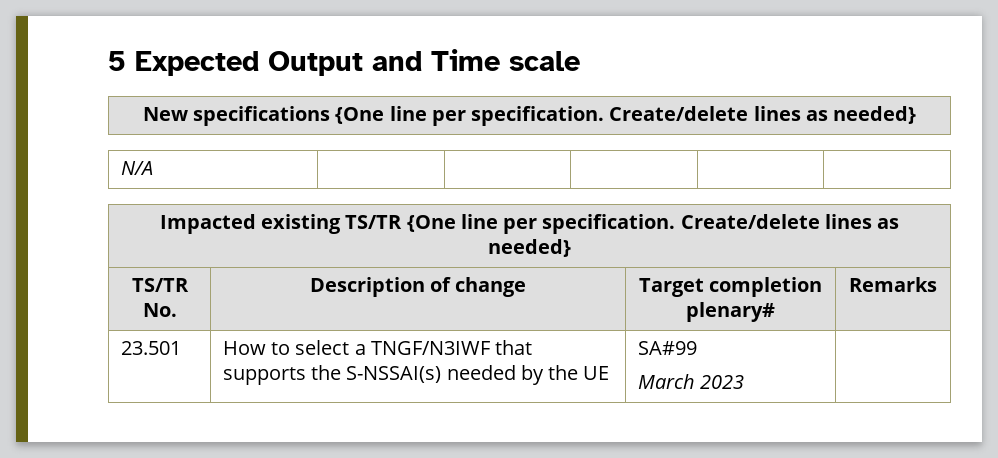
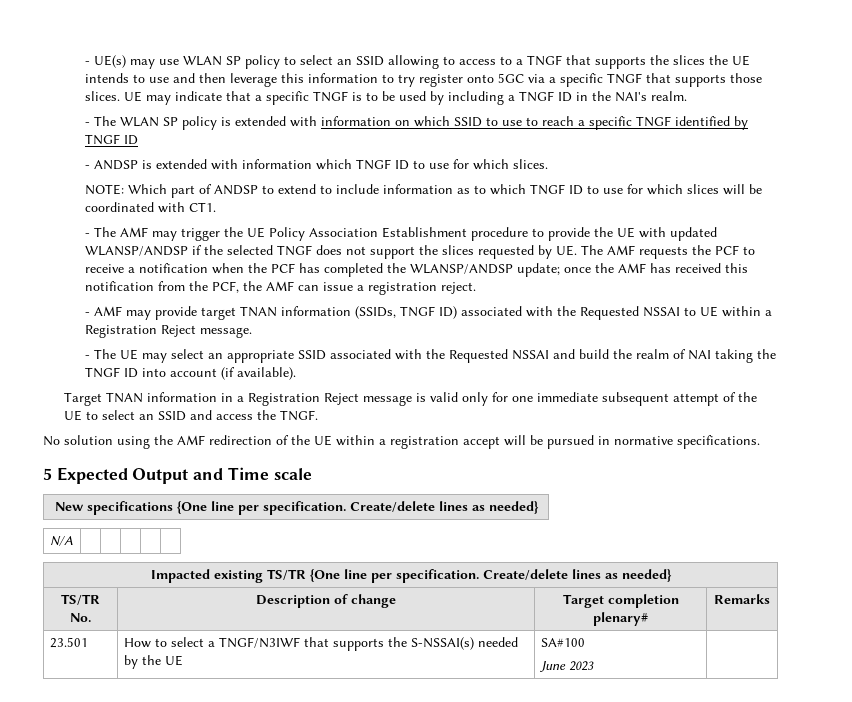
(108, 61) none -> [84,55,750,69] [84,73,762,87] [84,91,687,105] [84,116,748,130] [84,134,138,145] [84,159,548,170] [84,184,762,198] [84,202,216,213] [84,227,717,241] [84,245,755,259] [84,263,748,277] [84,281,476,295] [84,306,772,320] [84,325,252,338] [84,349,776,363] [84,367,296,380] [63,392,757,406] [63,410,318,421] [43,435,760,449] - UE(s) may use WLAN SP policy to select an SSID allowing to access to a TNGF that supports the slices the UE intends to use and then leverage this information to try register onto 5GC via a specific TNGF that supports those slices. UE may indicate that a specific TNGF is to be used by including a TNGF ID in the NAI's realm. // - The WLAN SP policy is extended with information on which SSID to use to reach a specific TNGF identified by TNGF ID // - ANDSP is extended with information which TNGF ID to use for which slices. // NOTE: Which part of ANDSP to extend to include information as to which TNGF ID to use for which slices will be coordinated with CT1. // - The AMF may trigger the UE Policy Association Establishment procedure to provide the UE with updated WLANSP/ANDSP if the selected TNGF does not support the slices requested by UE. The AMF requests the PCF to receive a notification when the PCF has completed the WLANSP/ANDSP update; once the AMF has received this notification from the PCF, the AMF can issue a registration reject. // - AMF may provide target TNAN information (SSIDs, TNGF ID) associated with the Requested NSSAI to UE within a Registration Reject message. // - The UE may select an appropriate SSID associated with the Requested NSSAI and build the realm of NAI taking the TNGF ID into account (if available). // Target TNAN information in a Registration Reject message is valid only for one immediate subsequent attempt of the UE to select an SSID and access the TNGF. // No solution using the AMF redirection of the UE within a registration accept will be pursued in normative specifications. //
[637,341,697,355] [637,374,695,389] SA#99 // March -> [540,638,585,647] [538,661,566,672] SA#100 // June

